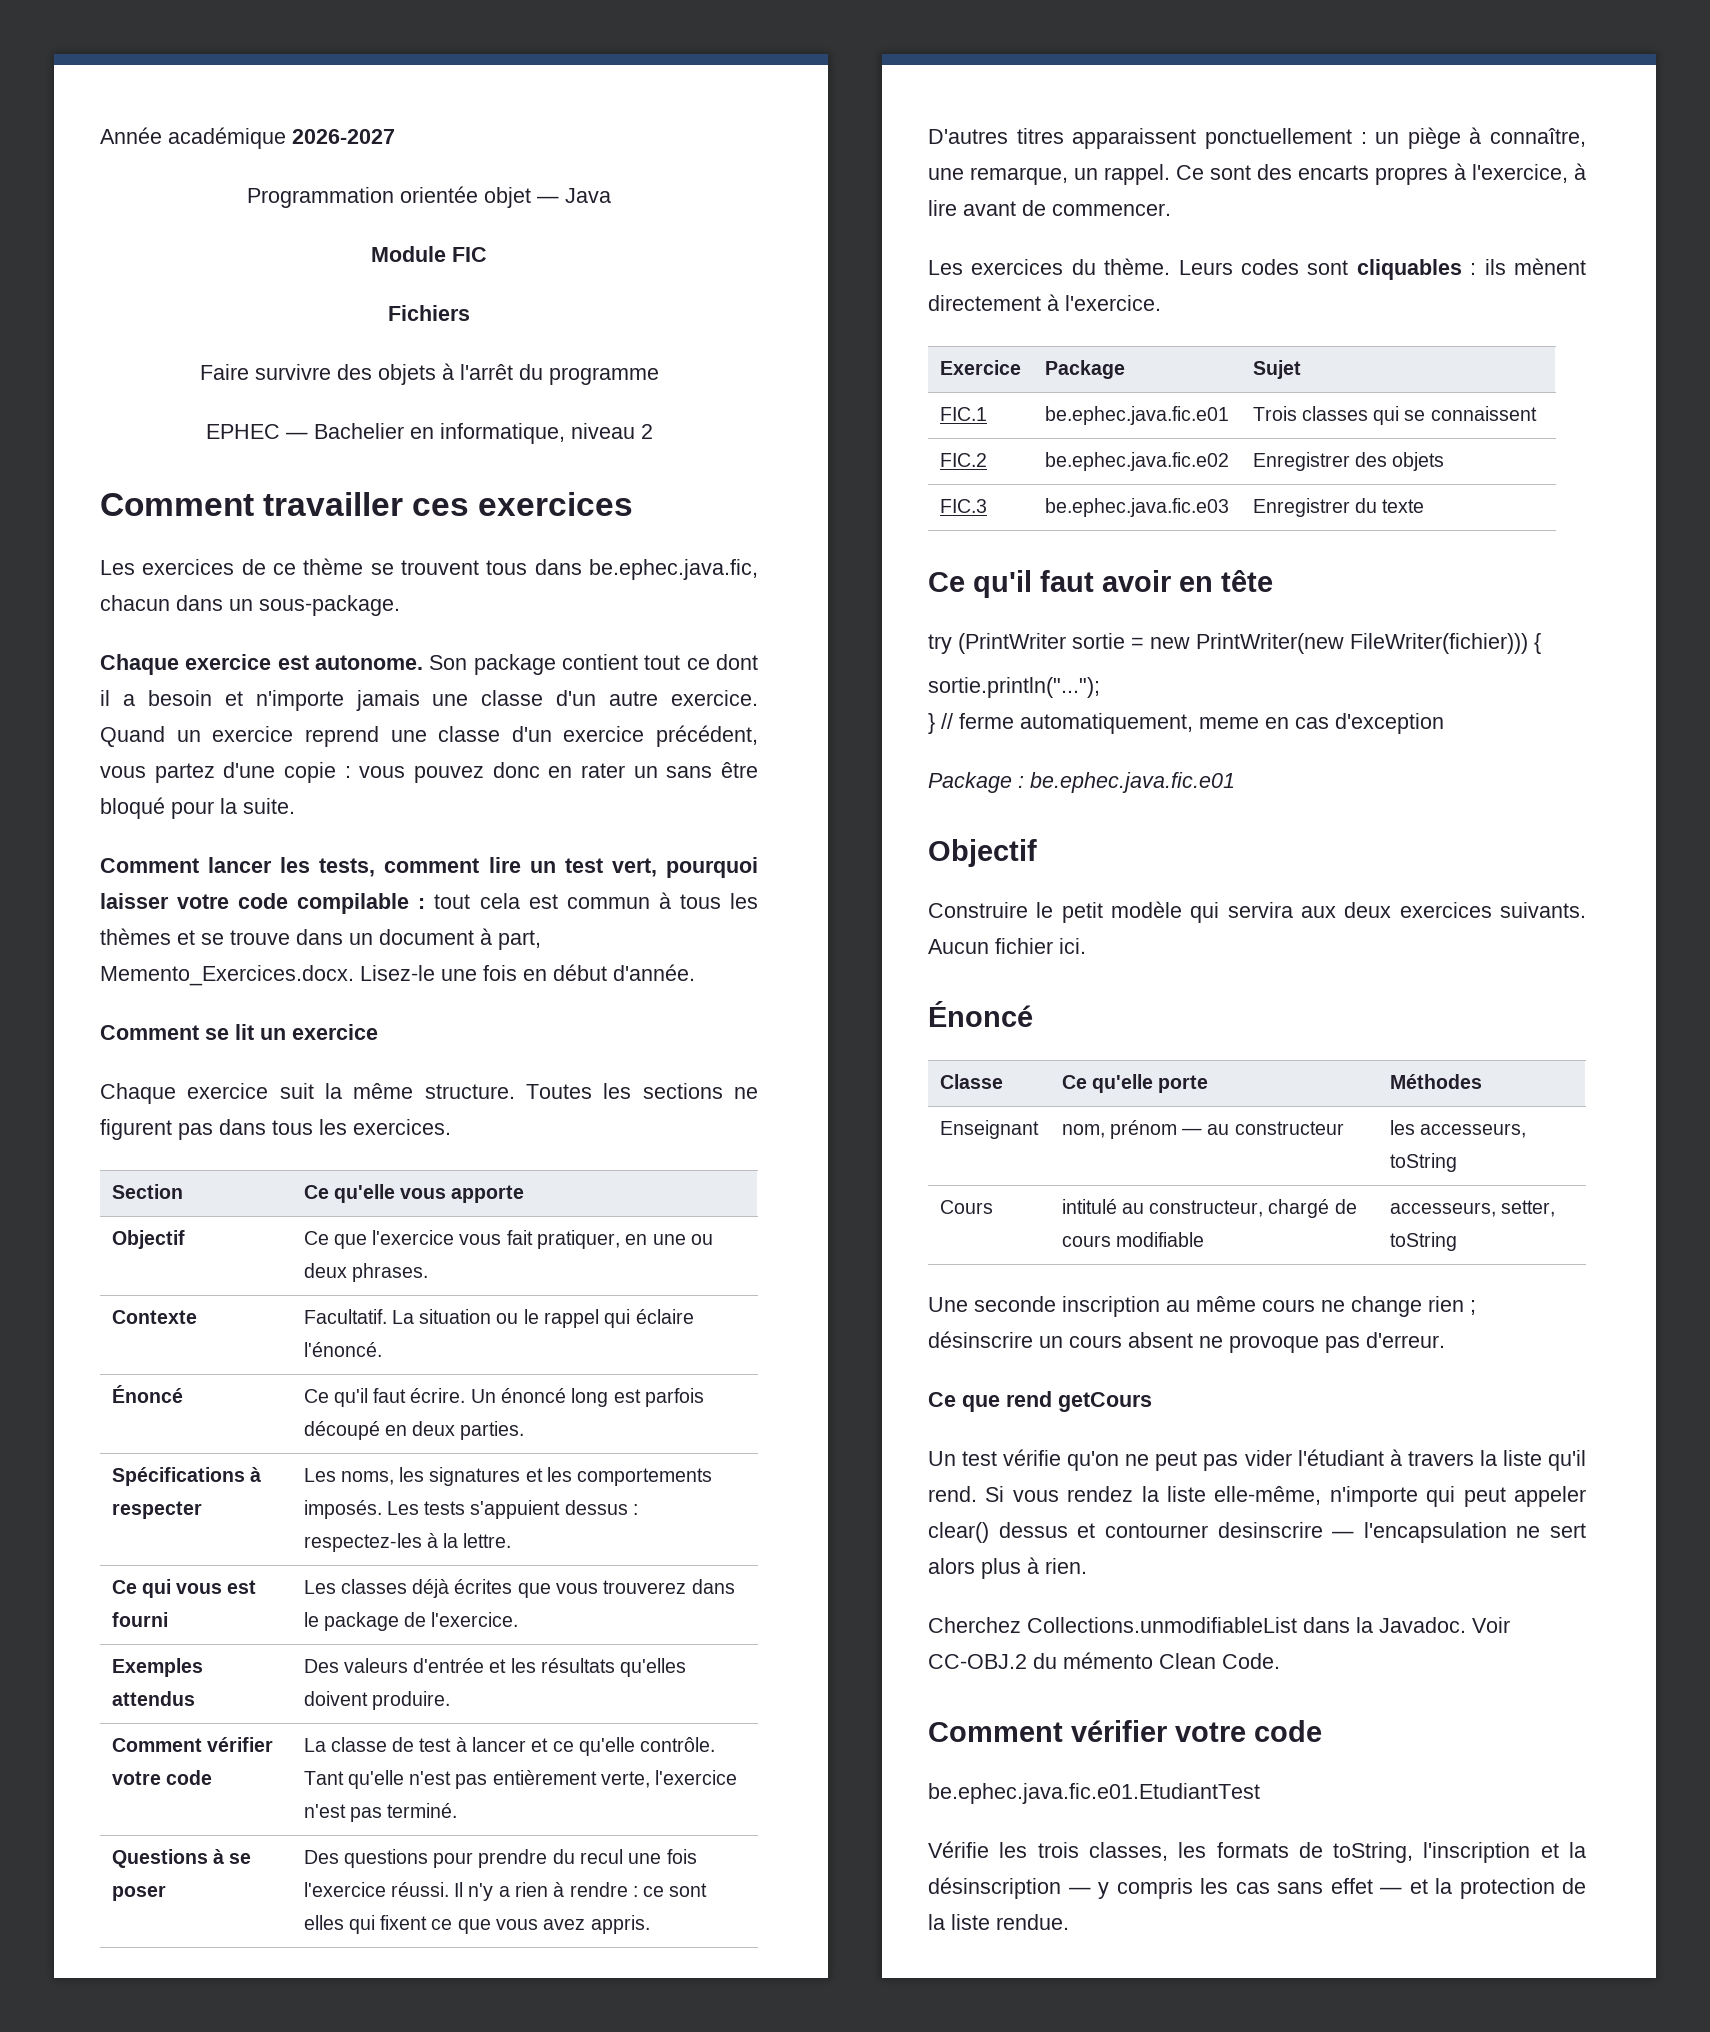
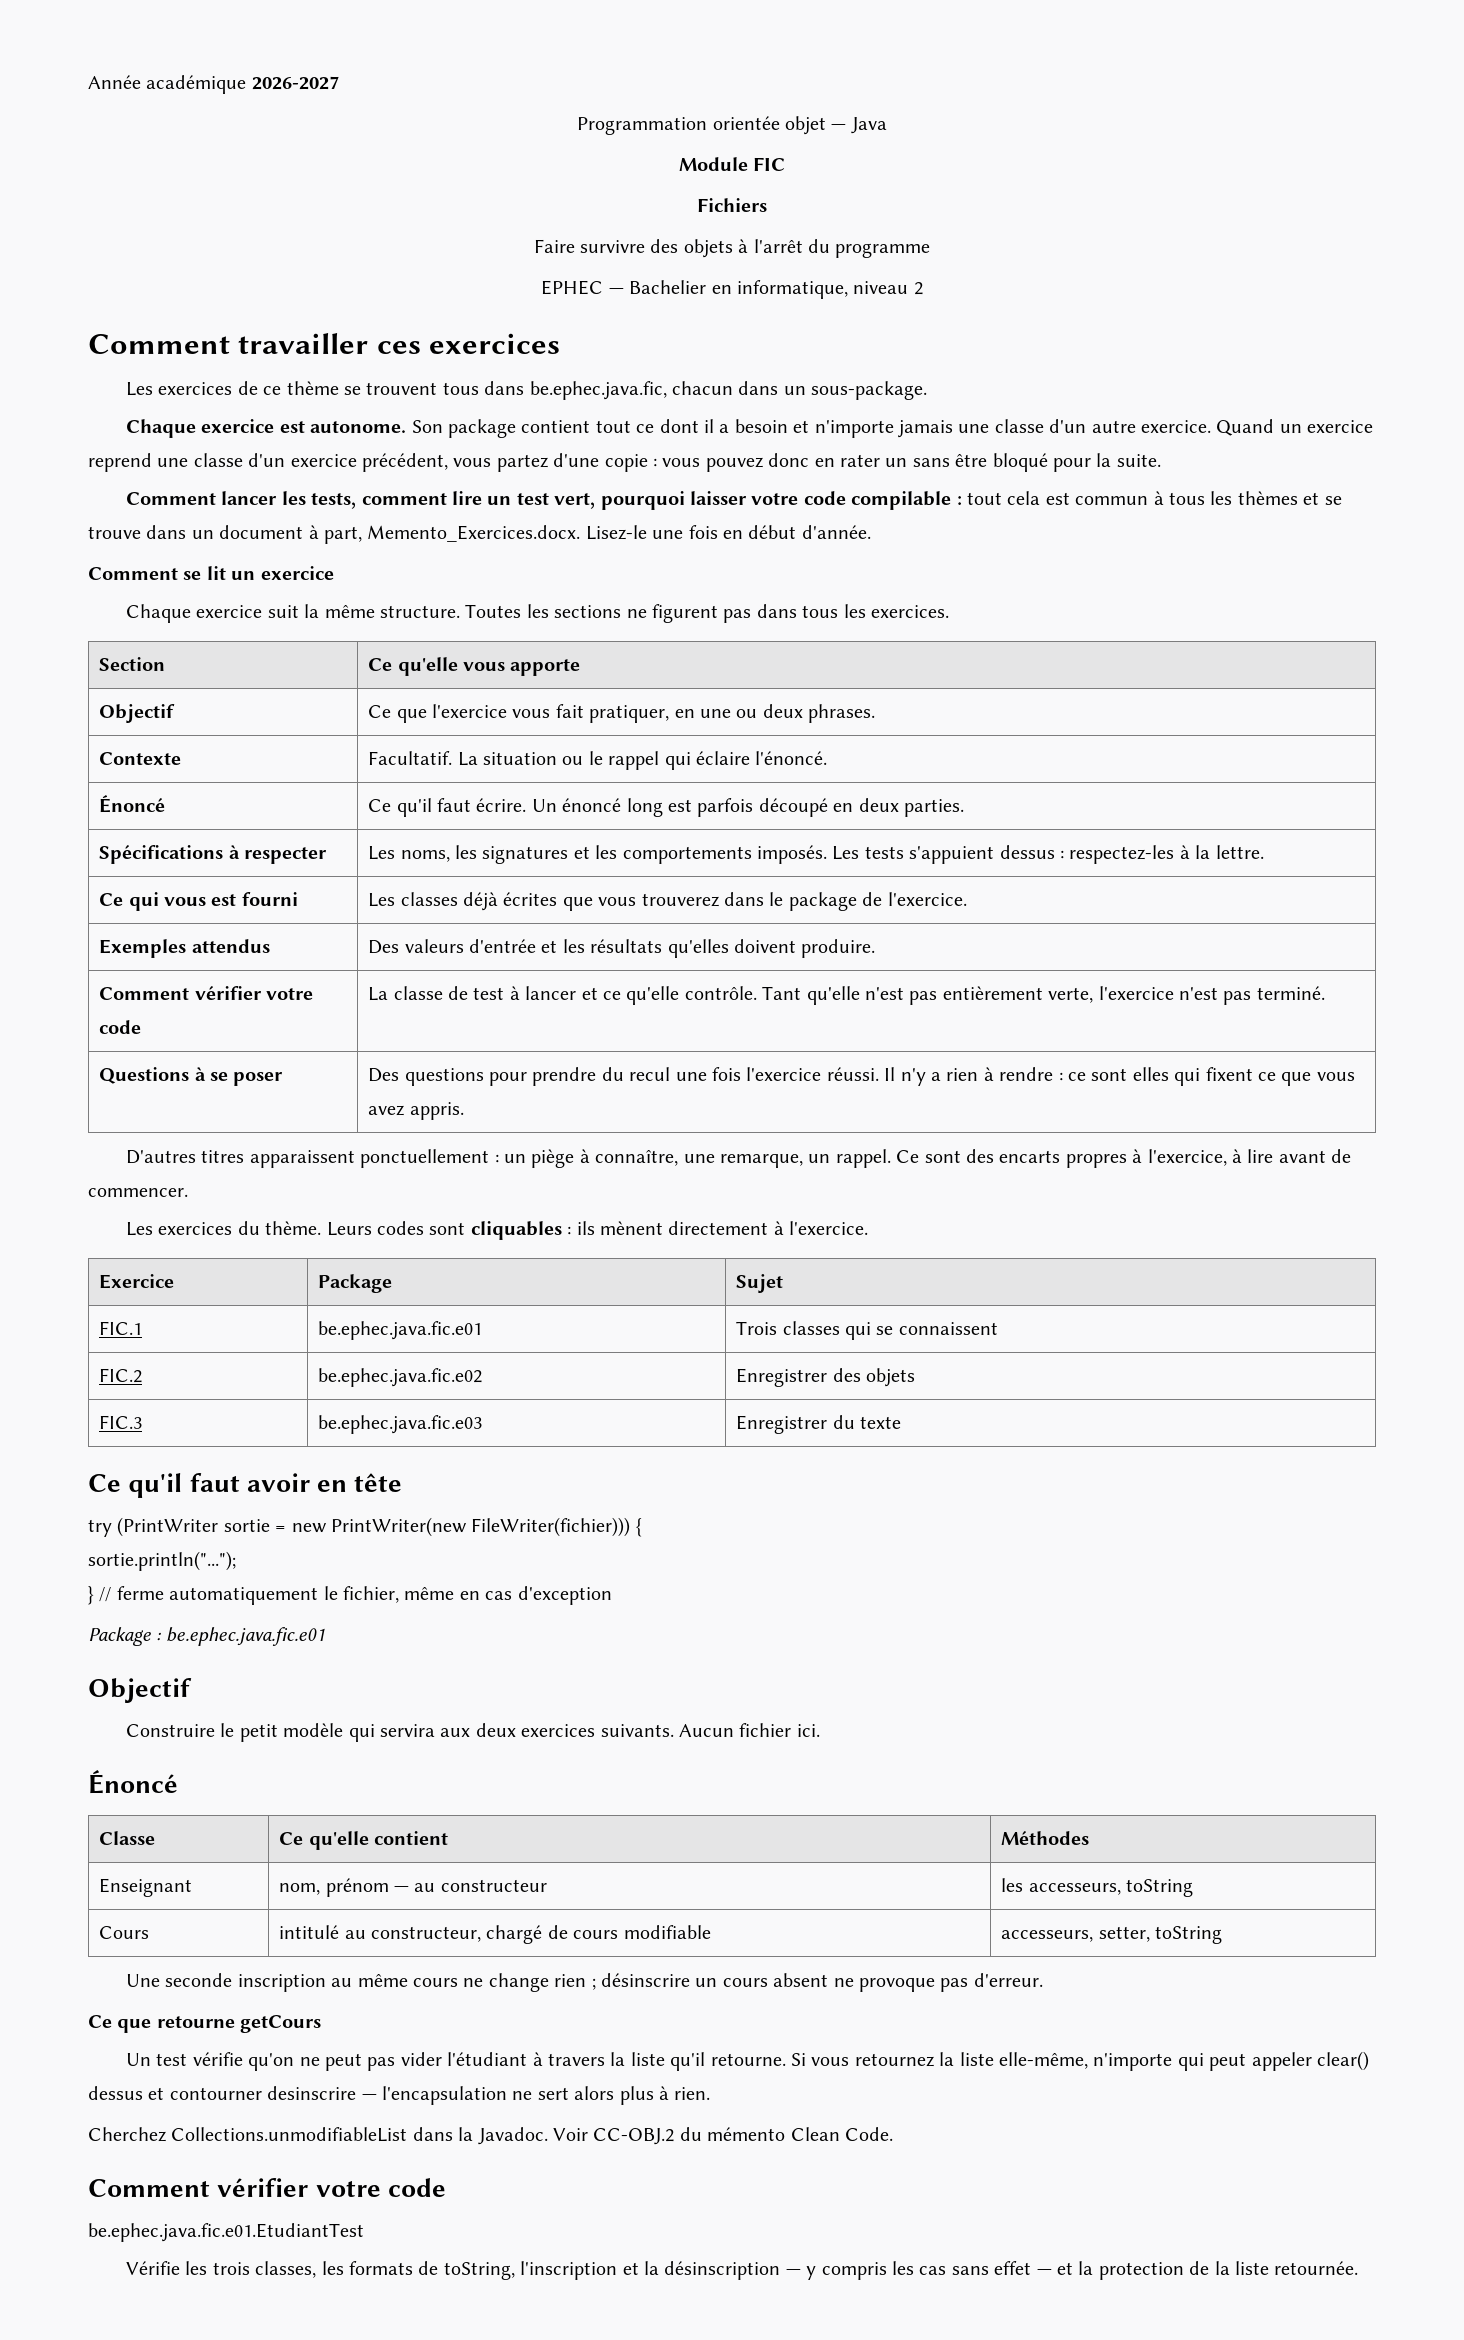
[1020,713,1259,734] automatiquement, meme -> [169,1586,455,1605] automatiquement le fichier, même
[1158,1075,1209,1093] porte -> [373,1831,448,1845] contient
[1006,1391,1052,1407] rend -> [156,2016,235,2028] retourne
[928,1486,977,1502] rend. -> [710,2053,786,2066] retourne.
[1067,1486,1134,1502] rendez -> [854,2053,934,2067] retournez
[996,1914,1069,1930] rendue. -> [1274,2261,1359,2275] retournée.

